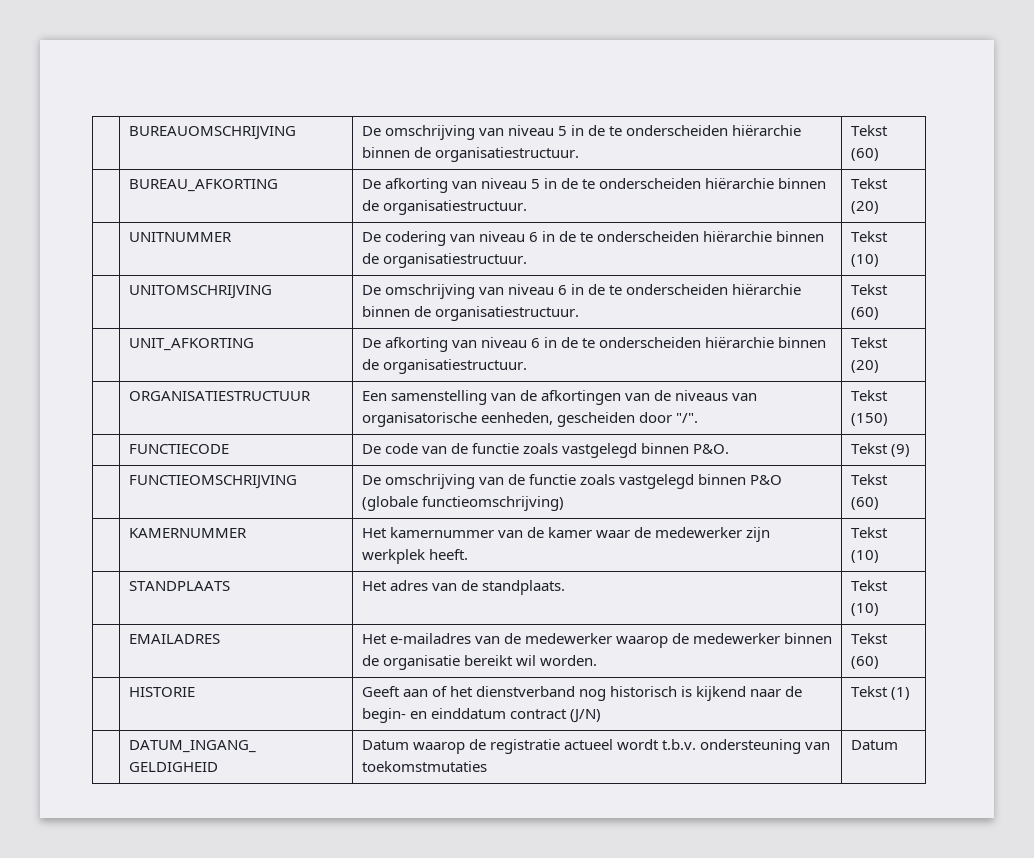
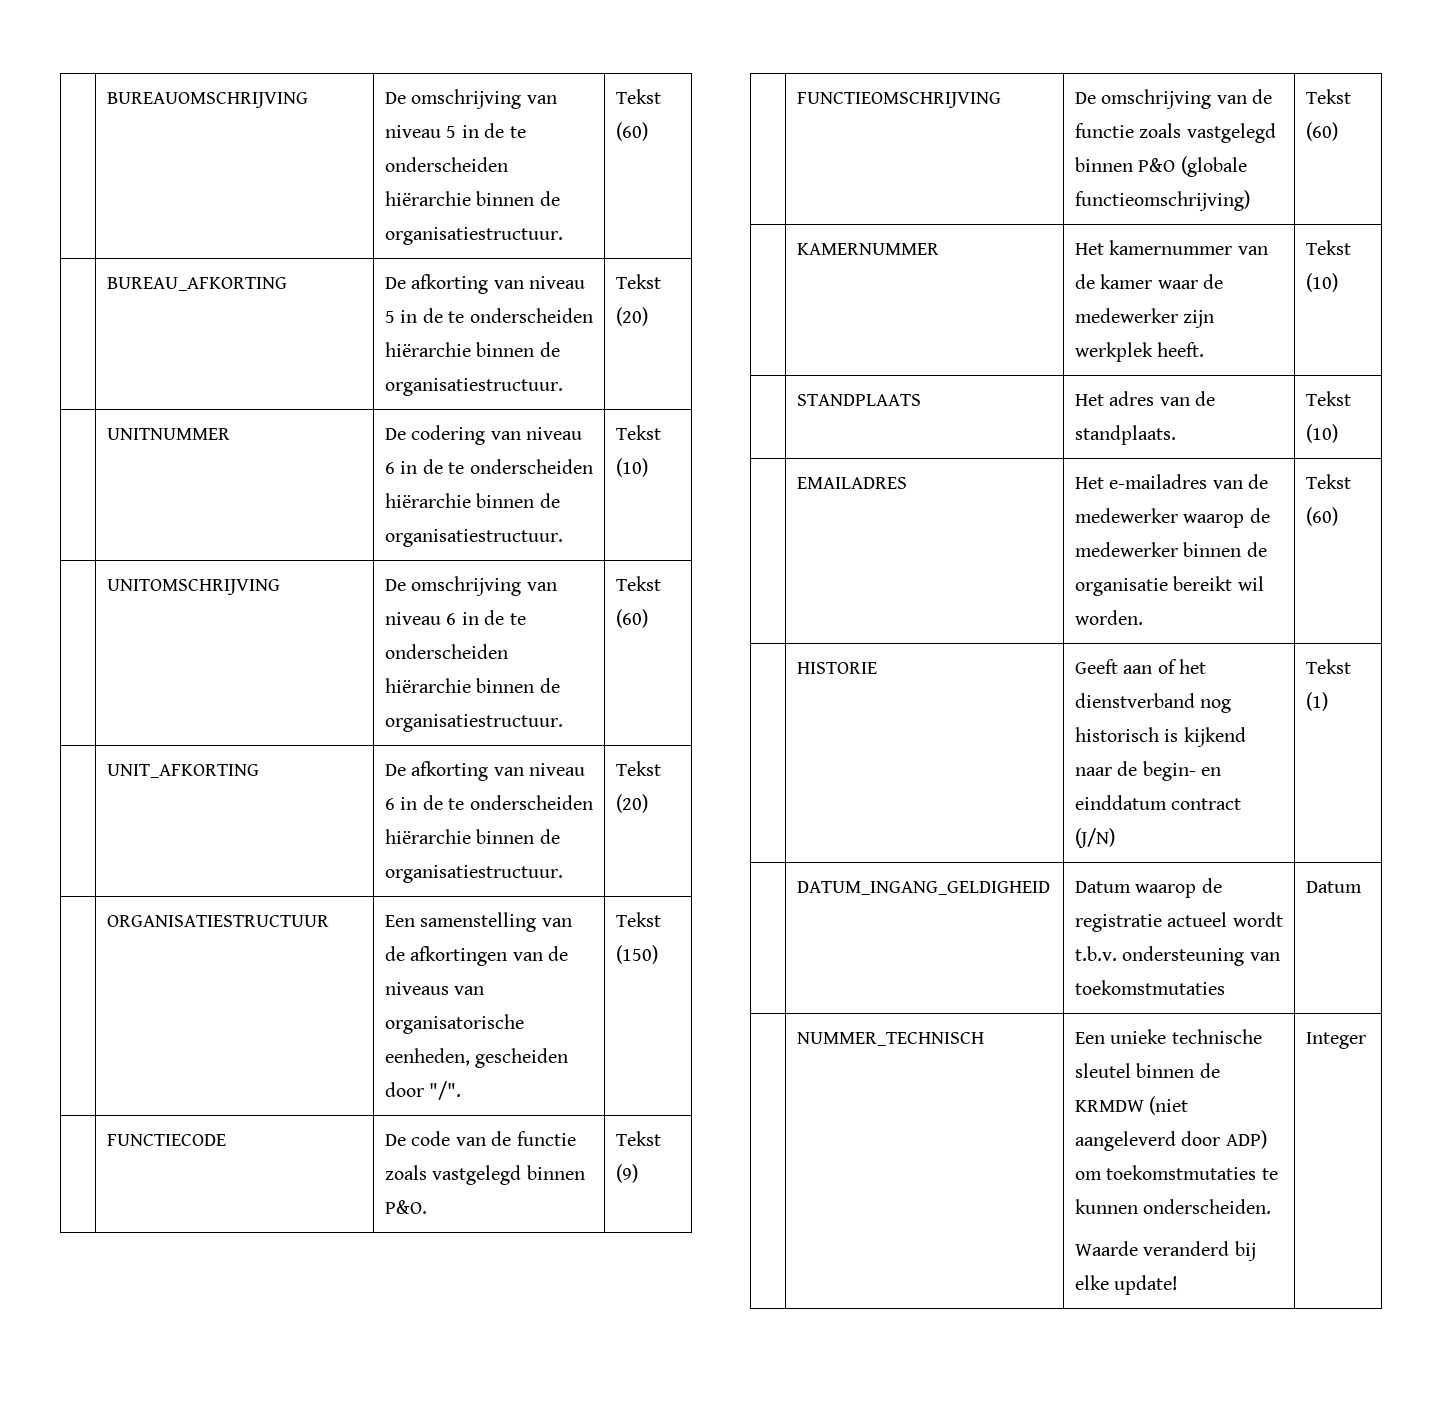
(898, 745) none -> [797,1032,985,1046] [1075,1029,1262,1044] [1075,1063,1220,1078] [1075,1096,1189,1115] [1075,1130,1267,1151] [1075,1165,1278,1180] [1075,1199,1272,1214] [1075,1241,1256,1261] [1075,1275,1179,1295] [1306,1032,1367,1049] // | NUMMER_TECHNISCH | Een unieke technische sleutel binnen de KRMDW (niet aangeleverd door ADP) om toekomstmutaties te kunnen onderscheiden. // Waarde veranderd bij elke update! | Integer

